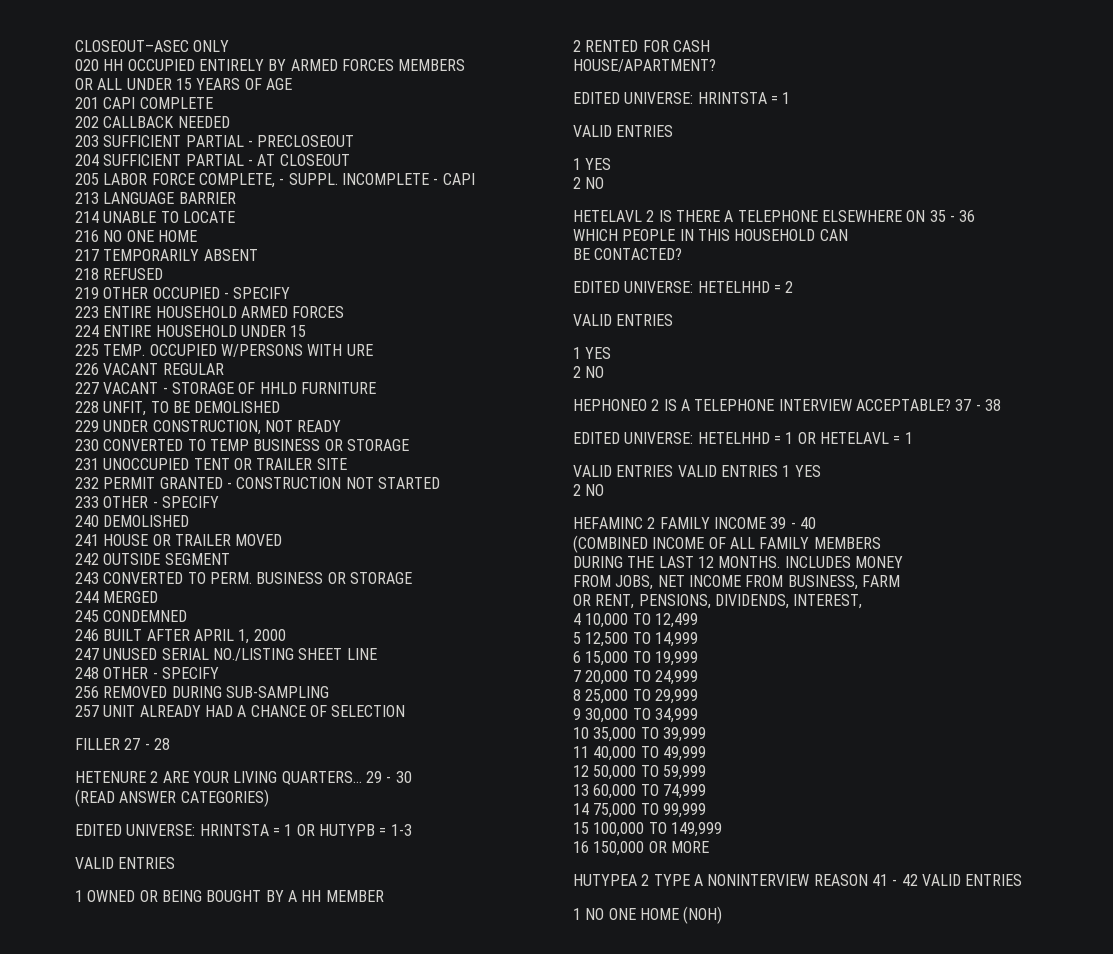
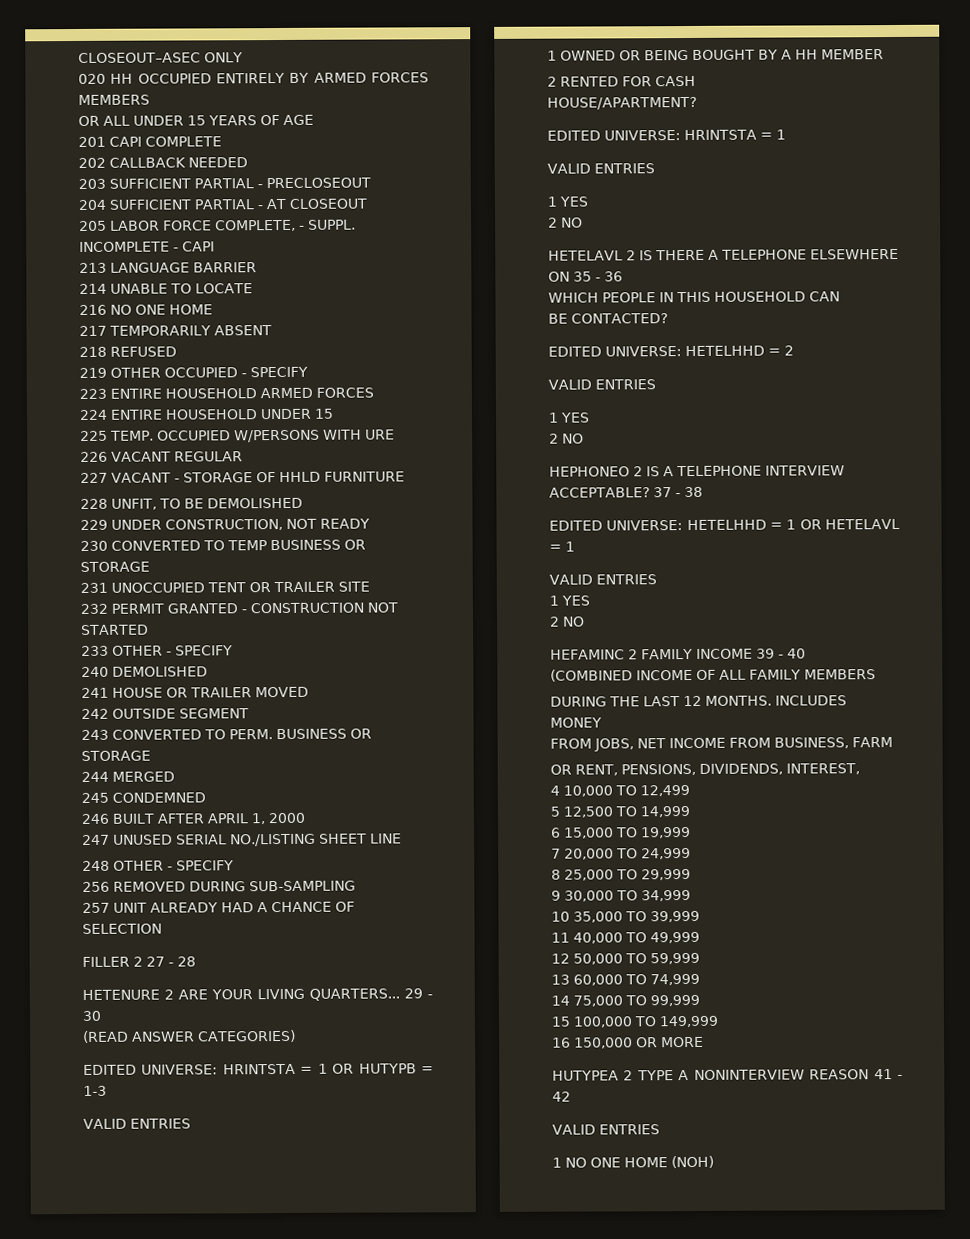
(120, 744) none -> [133,956,143,967] 2
[677,465,778,477] VALID ENTRIES -> (657, 579) //
(918, 880) none -> (571, 1096) //

